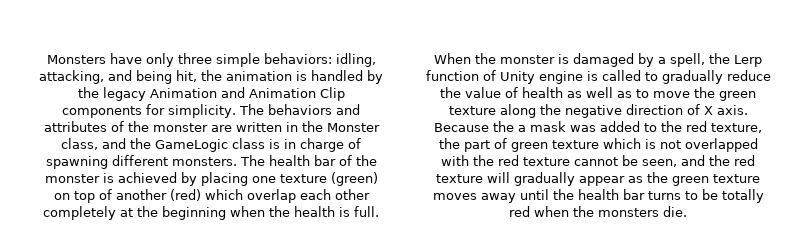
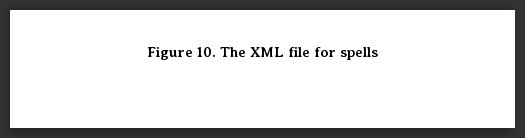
[46,53,376,67] [39,70,383,84] [77,87,345,101] [62,104,360,118] [43,121,380,132] [61,138,361,152] [45,155,377,169] [44,172,378,186] [53,189,370,203] [43,206,379,220] [434,53,762,67] [425,70,771,84] [440,87,756,101] [448,104,748,118] [434,121,762,133] [438,138,758,152] [441,155,755,167] [436,172,760,186] [432,189,764,203] [509,206,687,217] Monsters have only three simple behaviors: idling, attacking, and being hit, the animation is handled by the legacy Animation and Animation Clip components for simplicity. The behaviors and attributes of the monster are written in the Monster class, and the GameLogic class is in charge of spawning different monsters. The health bar of the monster is achieved by placing one texture (green) on top of another (red) which overlap each other completely at the beginning when the health is full. When the monster is damaged by a spell, the Lerp function of Unity engine is called to gradually reduce the value of health as well as to move the green texture along the negative direction of X axis. Because the a mask was added to the red texture, the part of green texture which is not overlapped with the red texture cannot be seen, and the red texture will gradually appear as the green texture moves away until the health bar turns to be totally red when the monsters die. -> [147,46,378,60] Figure 10. The XML file for spells

